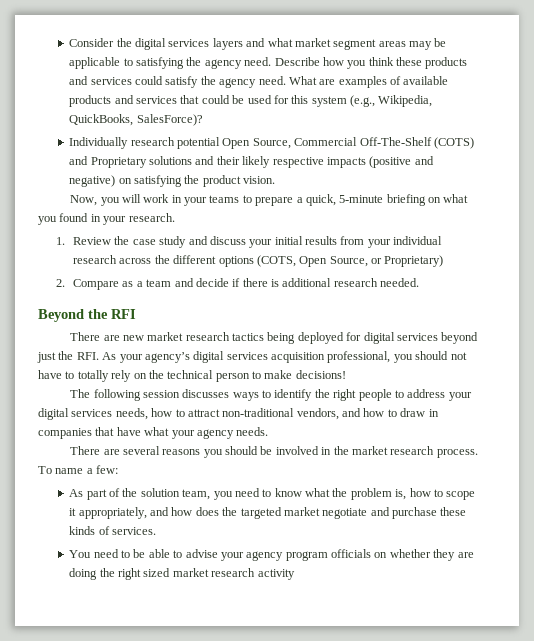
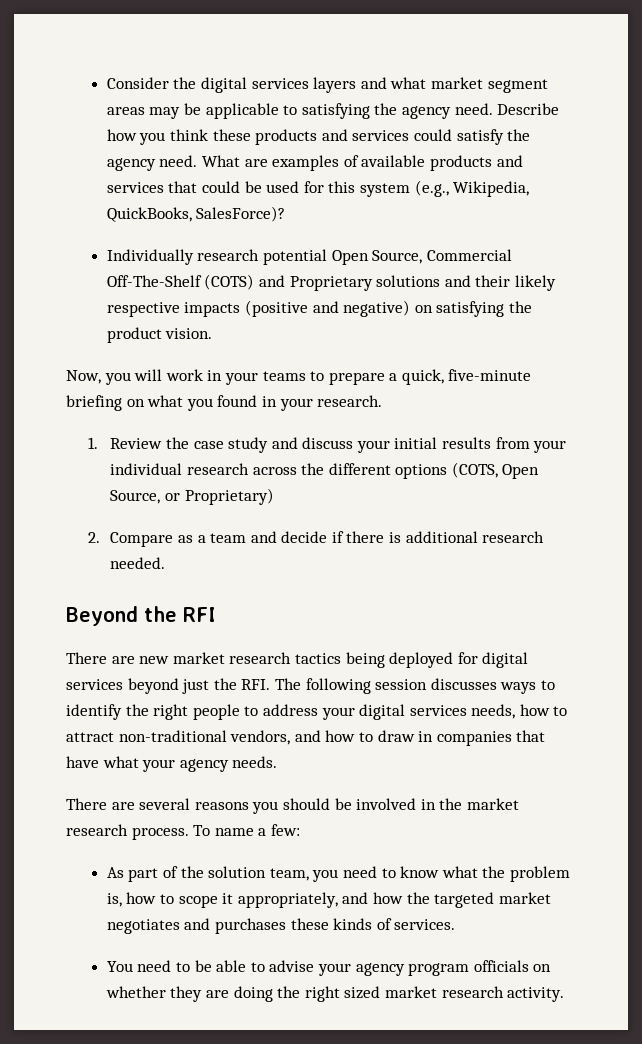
[339,195,384,203] 5-minute -> [448,369,532,381] five-minute
[102,351,467,363] [38,370,346,382] As your agency’s digital services acquisition professional, you should not have to totally rely on the technical person to make decisions! // -> (271, 684) none
[195,507,219,516] does -> (403, 898) none
[322,507,438,519] negotiate and purchase -> [106,918,287,934] negotiates and purchases
[257,569,295,580] activity -> [507,987,565,1002] activity.

